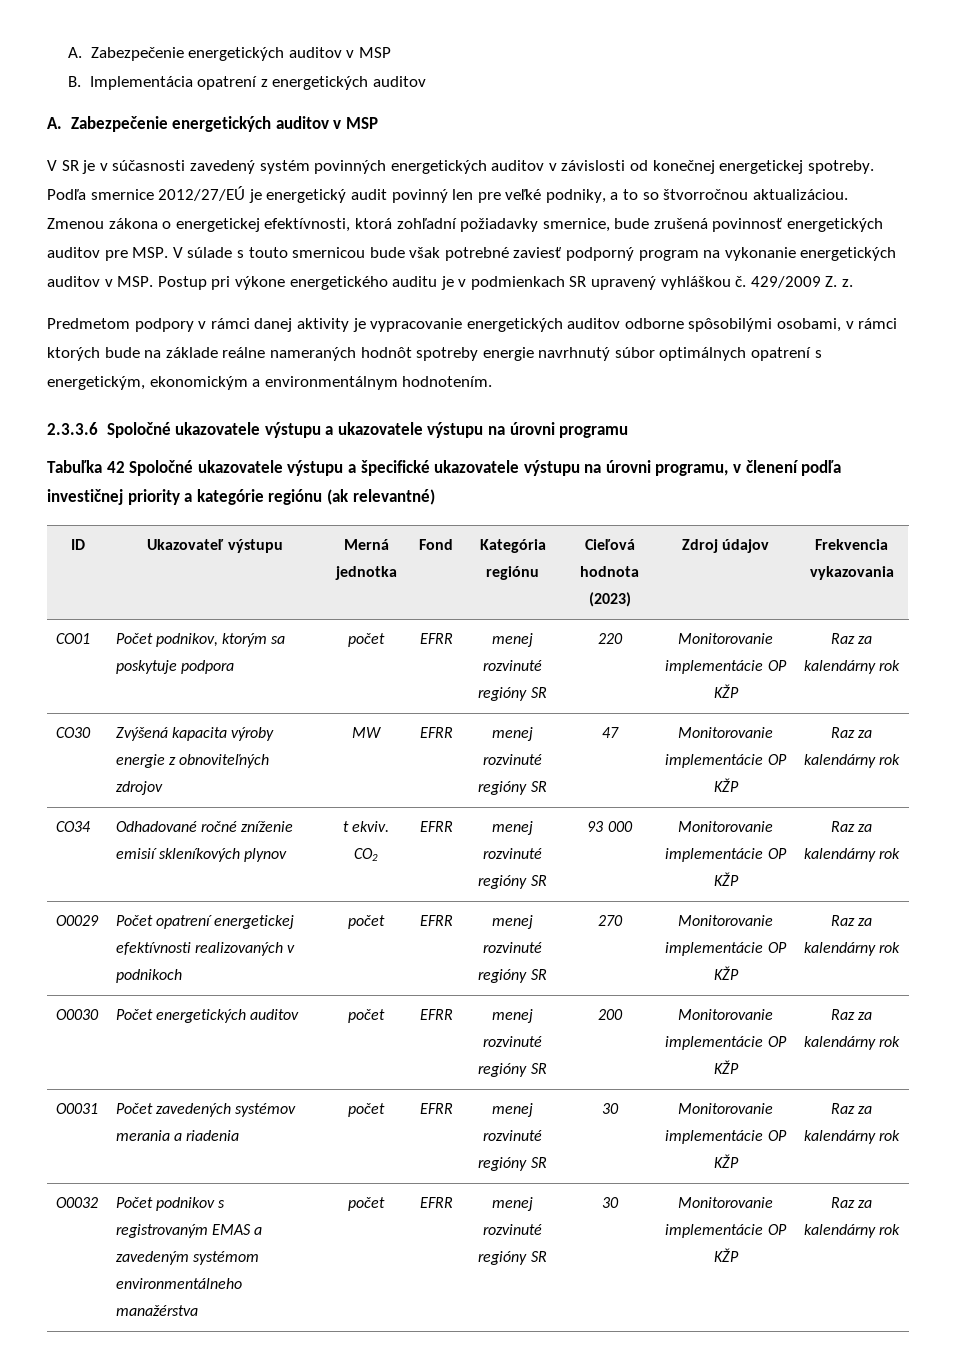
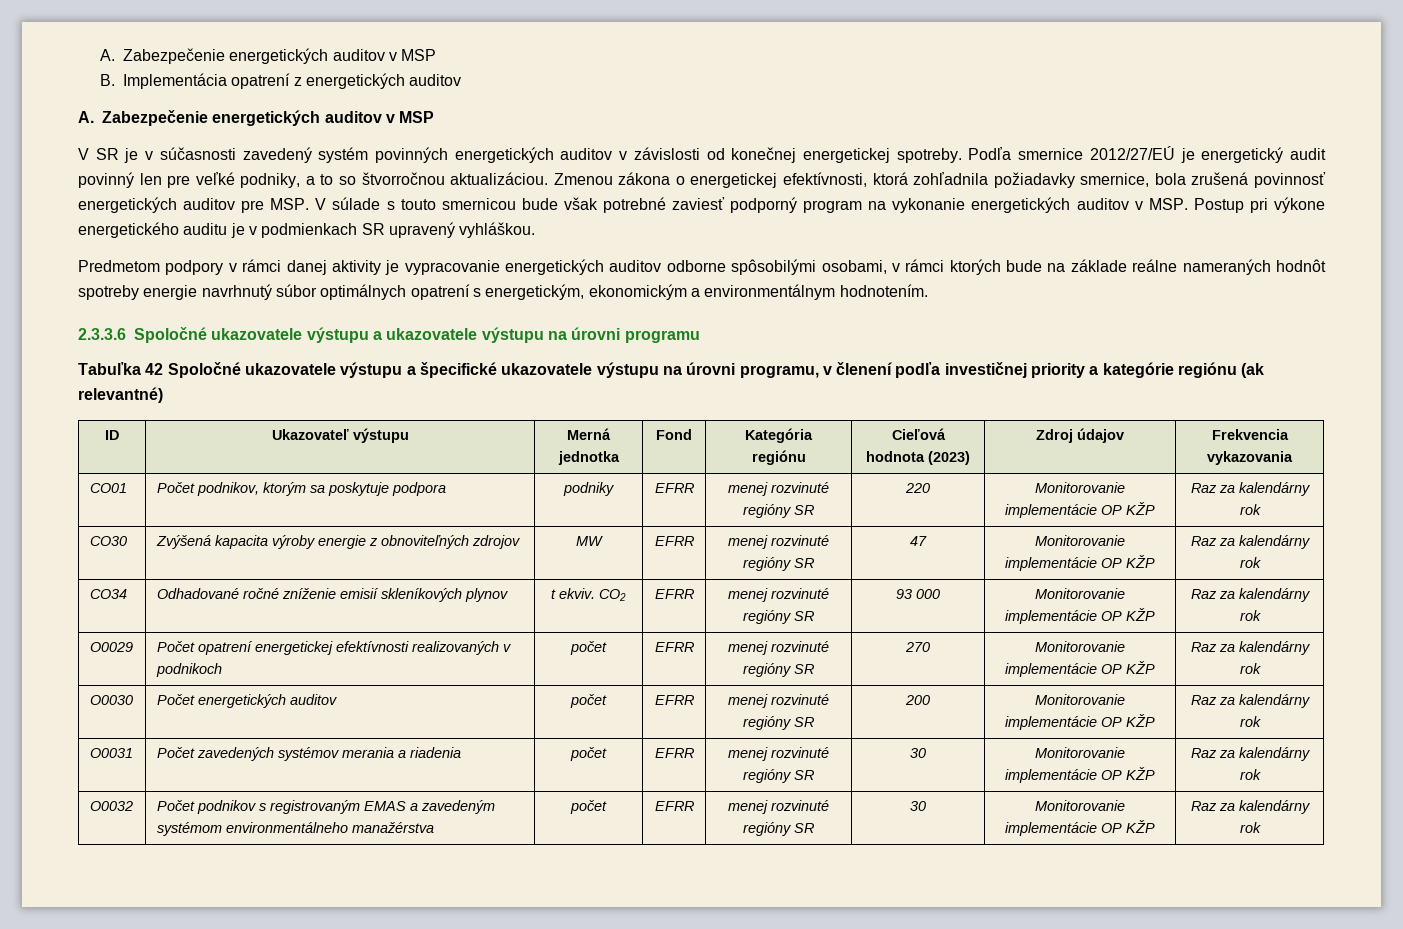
[396,218,457,229] zohľadní -> [913,172,989,185] zohľadnila
[614,218,650,229] bude -> [1154,173,1186,185] bola
[660,276,854,290] vyhláškou č. 429/2009 Z. z. -> [459,222,536,238] vyhláškou.
[348,633,385,647] počet -> [563,482,614,496] podniky

